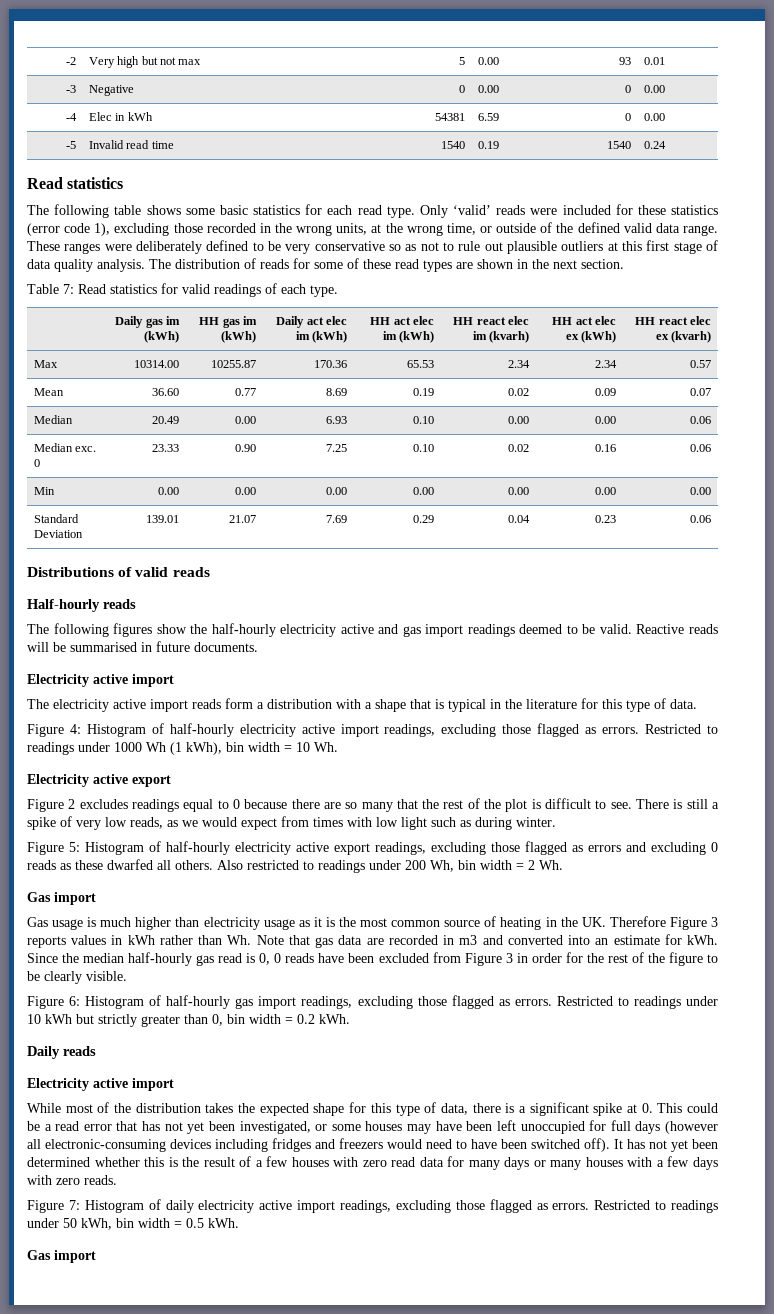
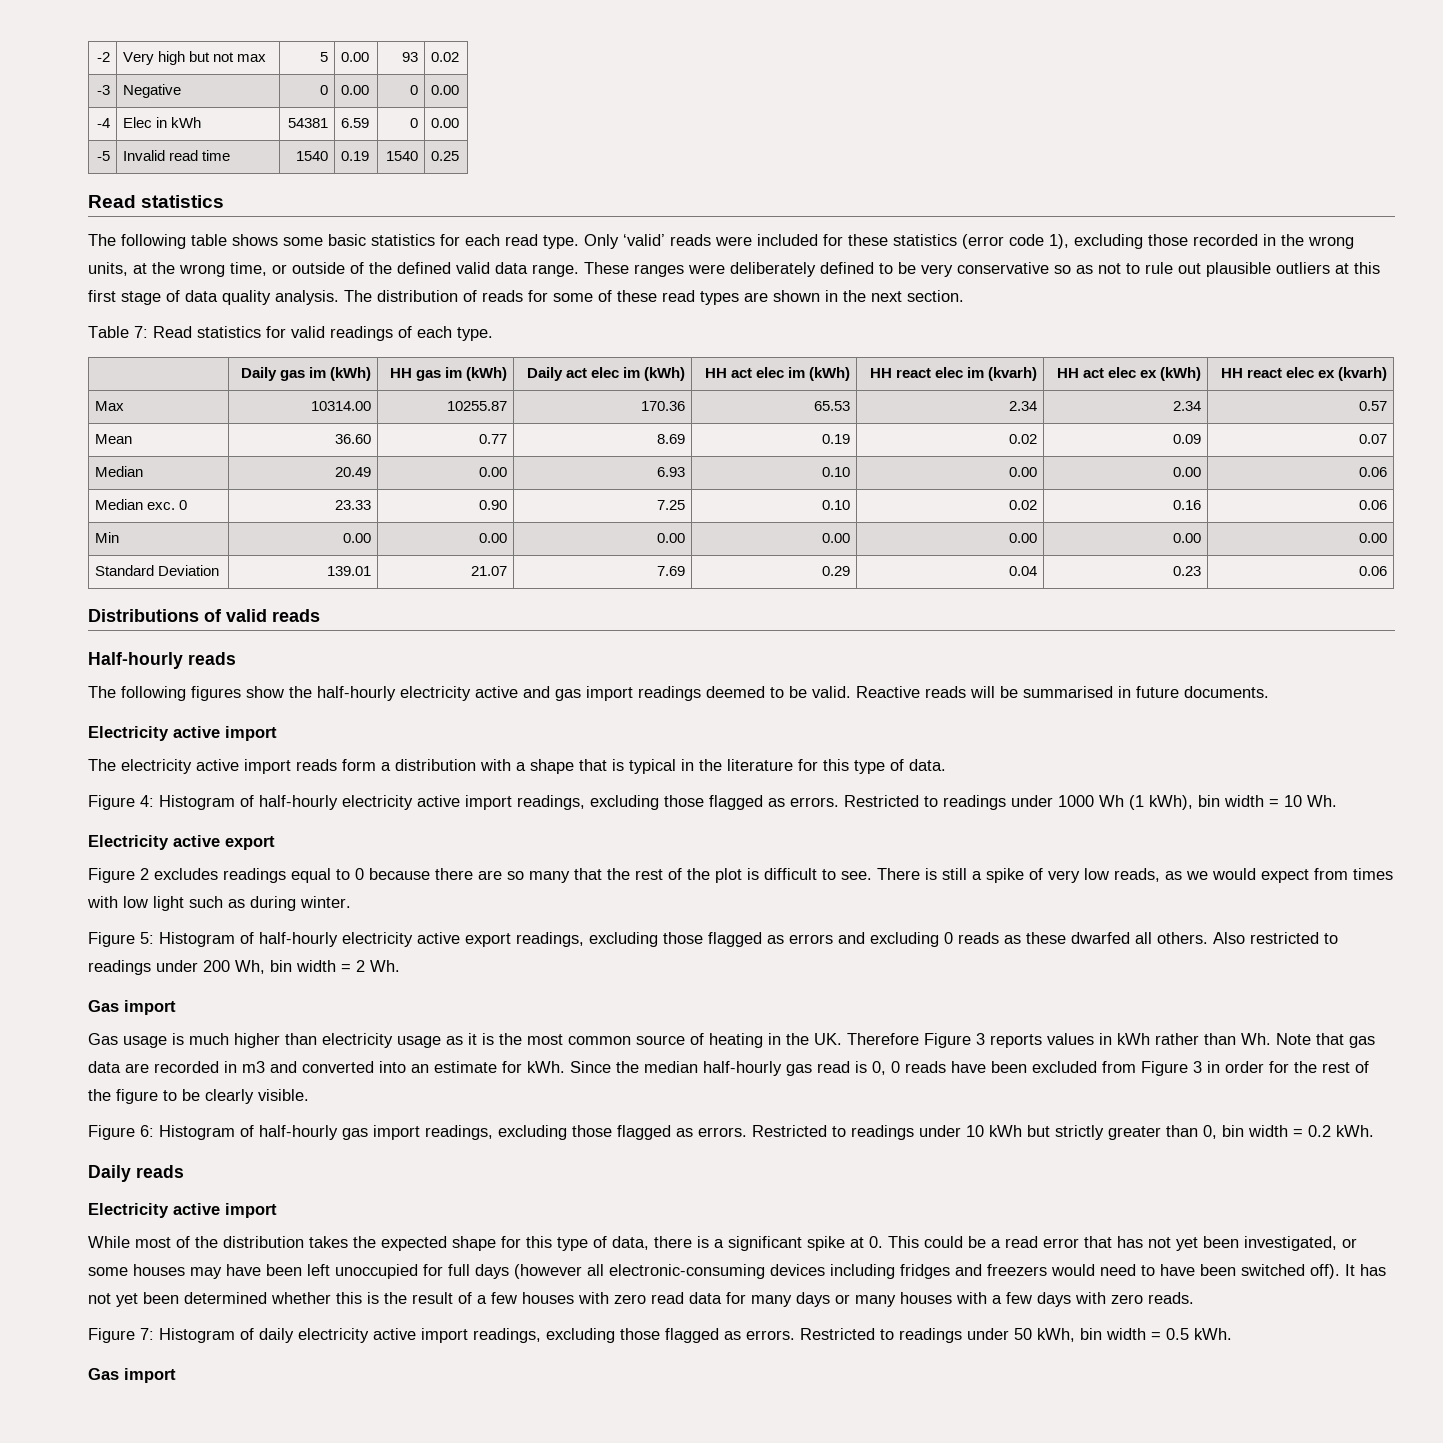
[643,57,665,65] 0.01 -> [431,52,460,62] 0.02
[643,141,666,149] 0.24 -> [431,151,460,161] 0.25

